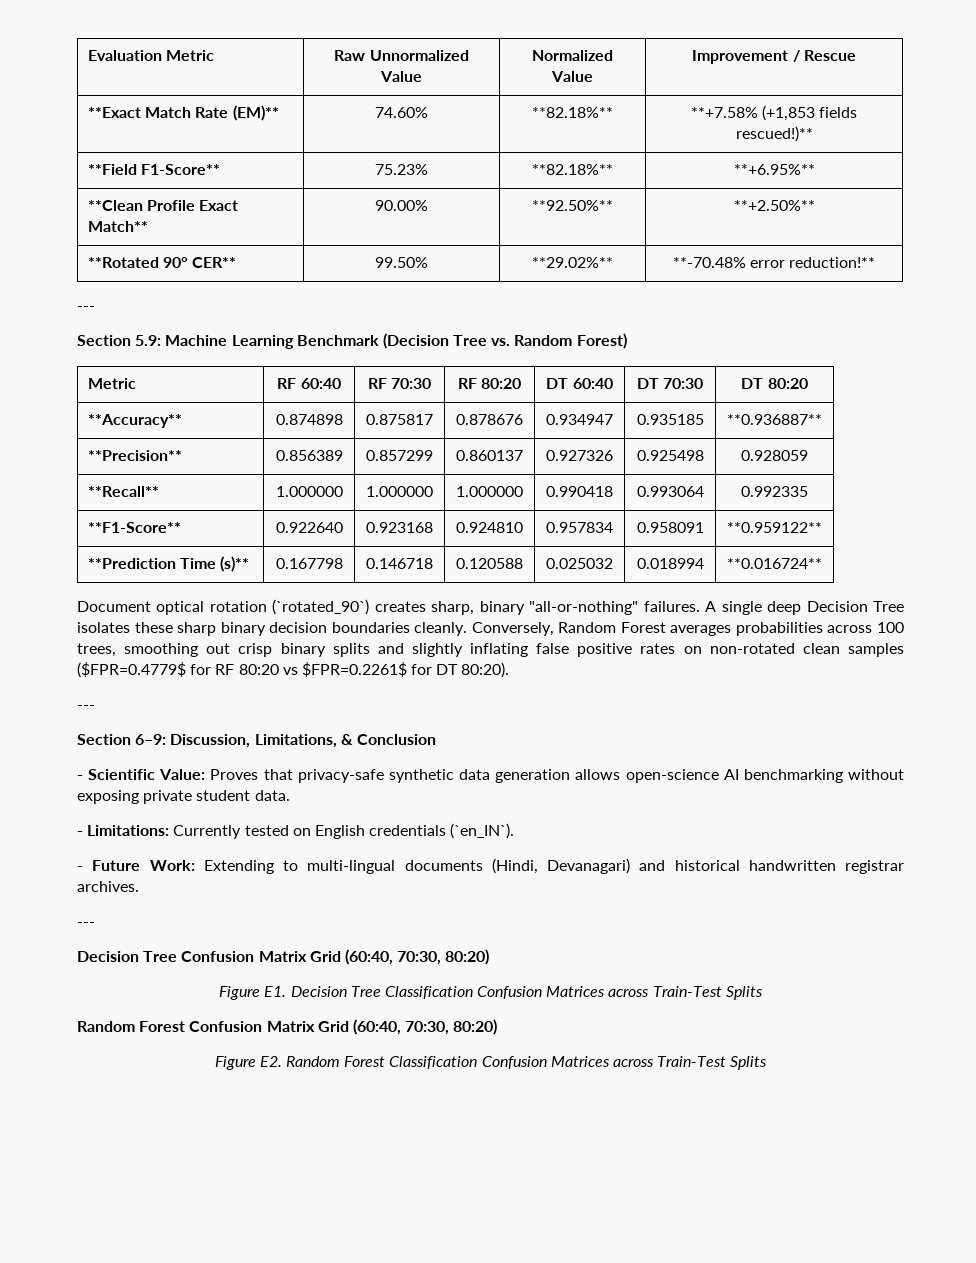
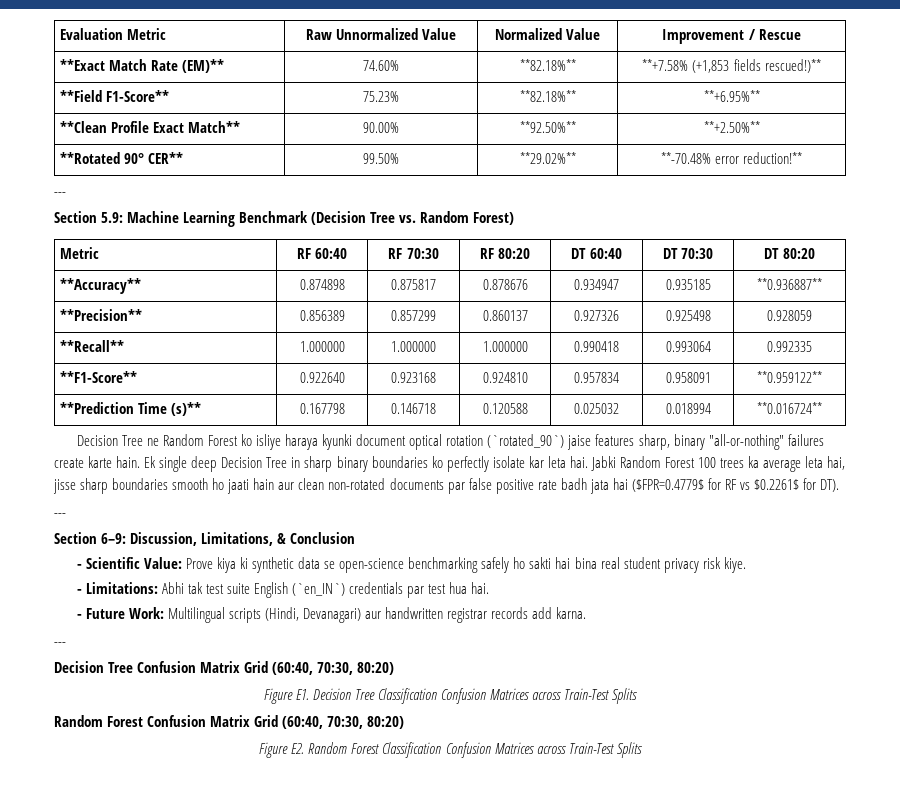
[77,601,151,612] Document -> [76,434,407,450] Decision Tree ne Random Forest ko isliye haraya kyunki document
[374,601,426,612] creates -> [567,434,635,450] jaise features
[643,601,904,615] [77,622,905,636] [77,643,904,657] [77,662,510,678] failures. A single deep Decision Tree isolates these sharp binary decision boundaries cleanly. Conversely, Random Forest averages probabilities across 100 trees, smoothing out crisp binary splits and slightly inflating false positive rates on non-rotated clean samples ($FPR=0.4779$ for RF 80:20 vs $FPR=0.2261$ for DT 80:20). -> [787,434,824,446] [54,456,846,472] [53,478,840,494] failures create karte hain. Ek single deep Decision Tree in sharp binary boundaries ko perfectly isolate kar leta hai. Jabki Random Forest 100 trees ka average leta hai, jisse sharp boundaries smooth ho jaati hain aur clean non-rotated documents par false positive rate badh jata hai ($FPR=0.4779$ for RF vs $0.2261$ for DT).
[210,769,905,783] [77,790,290,804] [77,823,515,839] [77,858,904,874] [77,881,139,892] Proves that privacy-safe synthetic data generation allows open-science AI benchmarking without exposing private student data. // - Limitations: Currently tested on English credentials (`en_IN`). // - Future Work: Extending to multi-lingual documents (Hindi, Devanagari) and historical handwritten registrar archives. -> [185,557,746,573] [76,582,490,598] [76,607,587,623] Prove kiya ki synthetic data se open-science benchmarking safely ho sakti hai bina real student privacy risk kiye. // - Limitations: Abhi tak test suite English (`en_IN`) credentials par test hua hai. // - Future Work: Multilingual scripts (Hindi, Devanagari) aur handwritten registrar records add karna.

